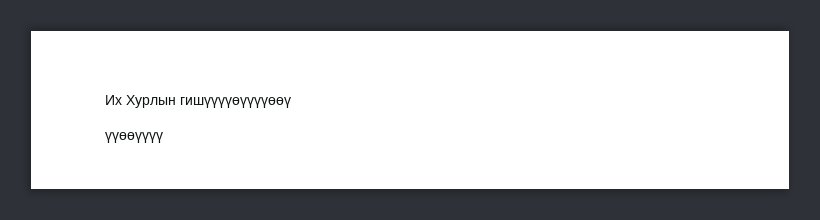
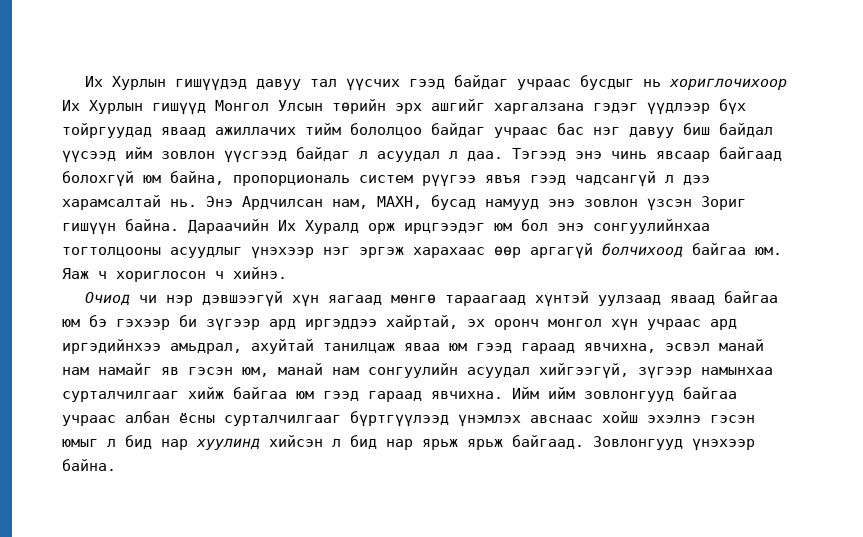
[105,95,291,108] [105,132,163,143] Их Хурлын гишүүүүөүүүүөөү // үүөөүүүү -> [85,75,788,91] [62,99,746,115] [62,123,773,138] [62,147,782,163] [62,171,710,187] [62,195,746,211] [62,219,710,235] [62,243,782,259] [62,267,287,282] [85,291,779,307] [62,315,737,331] [62,339,764,354] [62,363,773,379] [62,387,737,402] [62,411,755,427] [62,435,755,451] [62,459,116,471] Их Хурлын гишүүдэд давуу тал үүсчих гээд байдаг учраас бусдыг нь хориглочихоор Их Хурлын гишүүд Монгол Улсын төрийн эрх ашгийг харгалзана гэдэг үүдлээр бүх тойргуудад яваад ажиллачих тийм бололцоо байдаг учраас бас нэг давуу биш байдал үүсээд ийм зовлон үүсгээд байдаг л асуудал л даа. Тэгээд энэ чинь явсаар байгаад болохгүй юм байна, пропорциональ систем рүүгээ явъя гээд чадсангүй л дээ харамсалтай нь. Энэ Ардчилсан нам, МАХН, бусад намууд энэ зовлон үзсэн Зориг гишүүн байна. Дараачийн Их Хуралд орж ирцгээдэг юм бол энэ сонгуулийнхаа тогтолцооны асуудлыг үнэхээр нэг эргэж харахаас өөр аргагүй болчихоод байгаа юм. Яаж ч хориглосон ч хийнэ. // Очиод чи нэр дэвшээгүй хүн яагаад мөнгө тараагаад хүнтэй уулзаад яваад байгаа юм бэ гэхээр би зүгээр ард иргэддээ хайртай, эх оронч монгол хүн учраас ард иргэдийнхээ амьдрал, ахуйтай танилцаж яваа юм гээд гараад явчихна, эсвэл манай нам намайг яв гэсэн юм, манай нам сонгуулийн асуудал хийгээгүй, зүгээр намынхаа сурталчилгааг хийж байгаа юм гээд гараад явчихна. Ийм ийм зовлонгууд байгаа учраас албан ёсны сурталчилгааг бүртгүүлээд үнэмлэх авснаас хойш эхэлнэ гэсэн юмыг л бид нар хуулинд хийсэн л бид нар ярьж ярьж байгаад. Зовлонгууд үнэхээр байна.

